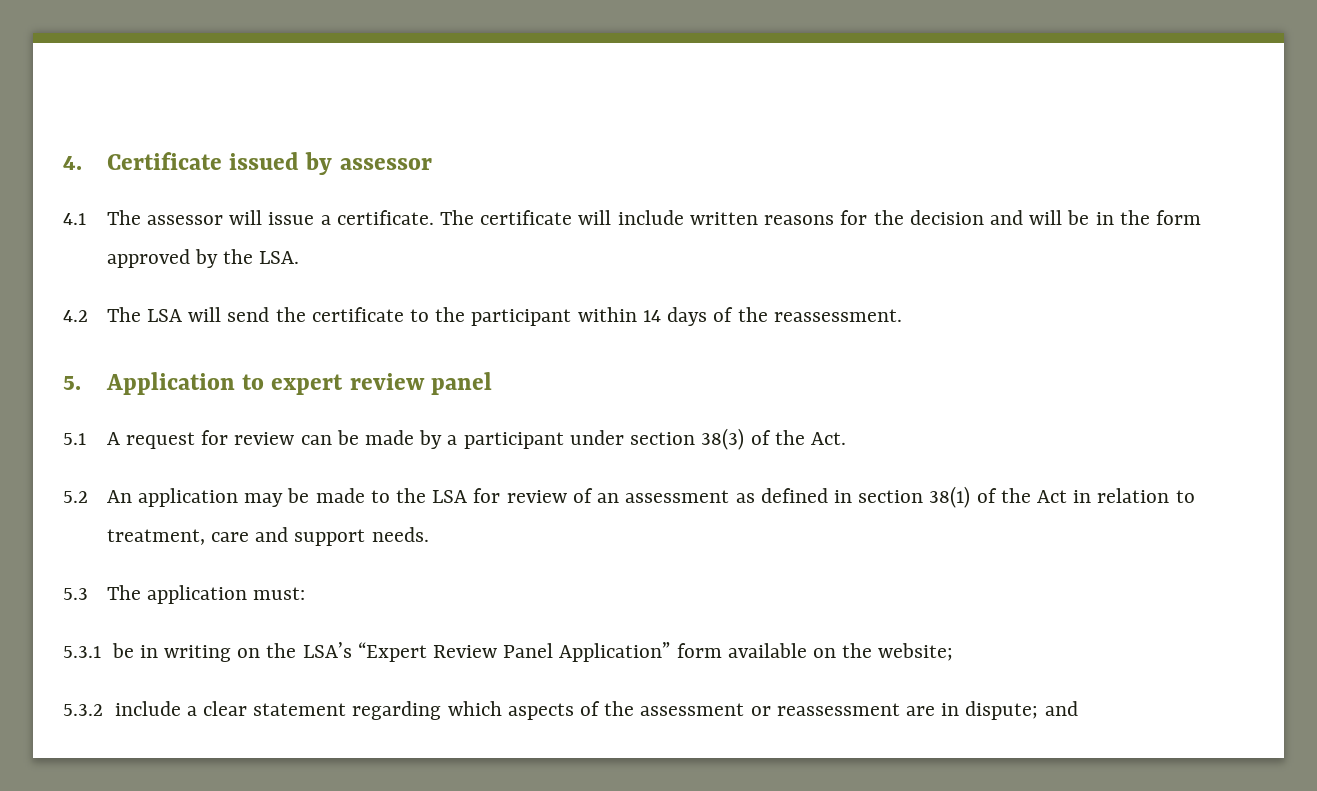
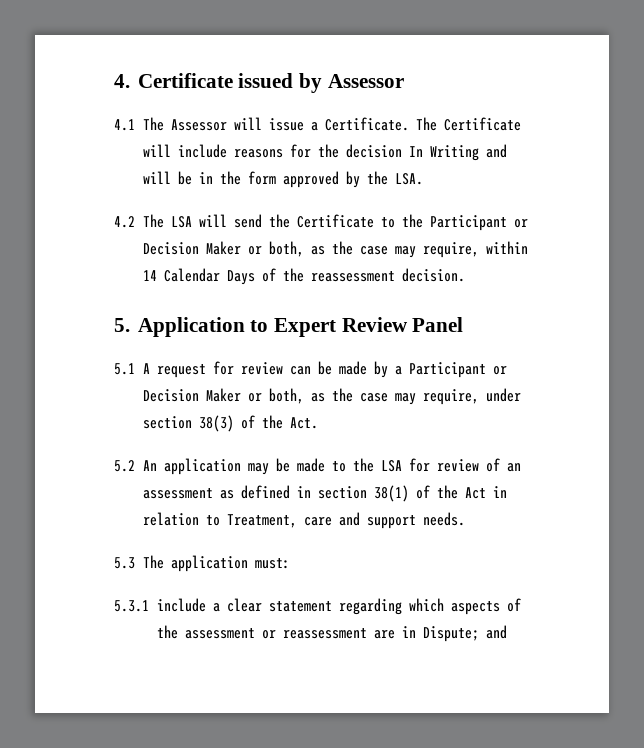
[339,158,432,170] assessor -> [327,74,404,88] Assessor
[147,215,224,225] assessor -> [170,119,227,131] Assessor
[336,210,573,225] certificate. The certificate -> [324,117,521,131] Certificate. The Certificate
[689,212,758,225] written -> (227, 151) none
(984, 217) none -> [408,145,479,161] In Writing
[311,307,902,326] certificate to the participant within 14 days of the reassessment. -> [296,214,528,231] [142,241,528,258] [142,268,465,285] Certificate to the Participant or Decision Maker or both, as the case may require, within 14 Calendar Days of the reassessment decision.
[271,372,492,395] expert review panel -> [274,317,464,337] Expert Review Panel
[463,432,564,449] participant -> [408,362,507,378] [142,388,479,405] Participant or Decision Maker or both, as the case may require,
[106,529,205,545] treatment, -> [226,514,297,528] Treatment,
[111,642,954,662] [63,704,103,716] be in writing on the LSA’s “Expert Review Panel Application” form available on the website; // 5.3.2 -> (149, 606) none
[965,701,1039,720] dispute; -> [422,626,479,642] Dispute;

